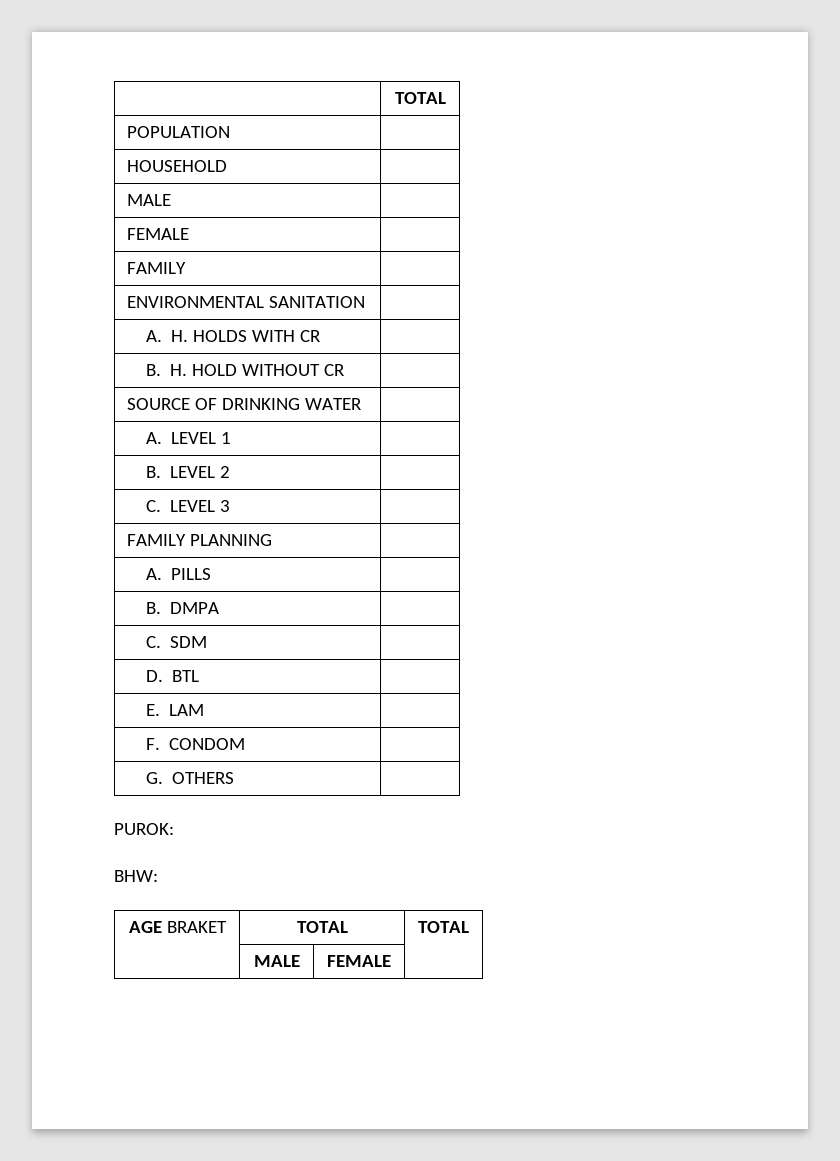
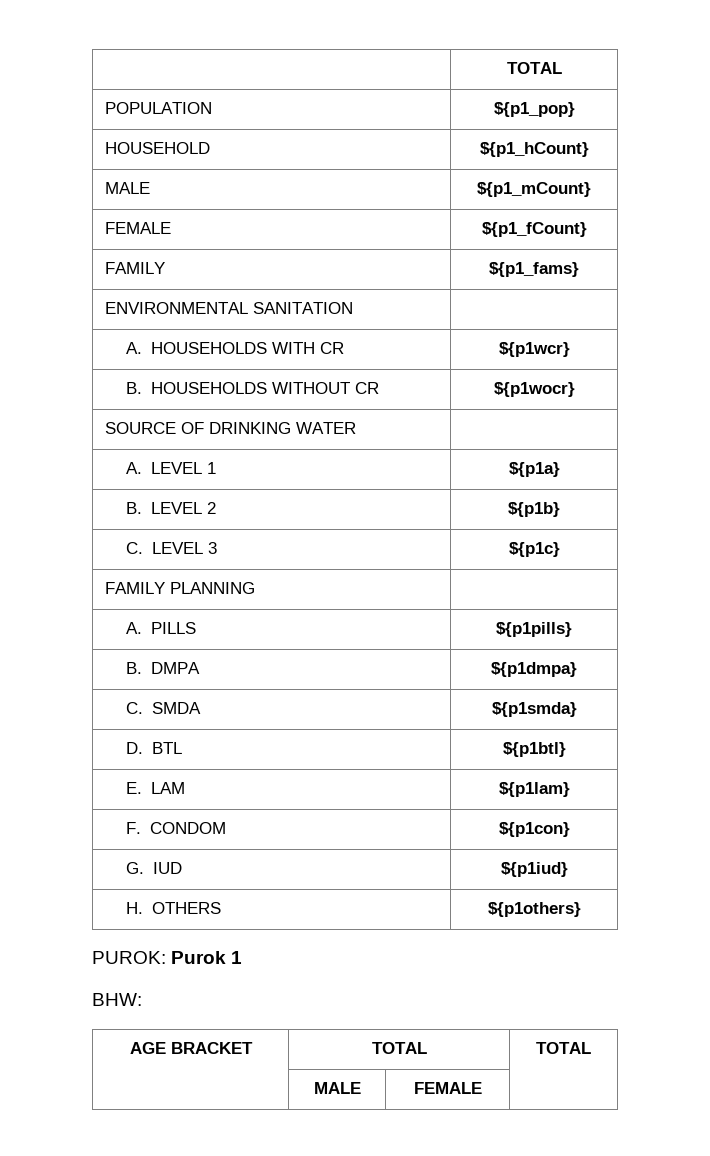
(231, 132) none -> [493,102,575,117] ${p1_pop}
[127,194,172,206] [127,228,190,240] // MALE | // FEMALE | -> [479,142,589,157] [104,182,150,194] [477,182,591,197] [104,222,171,234] [481,222,587,237] ${p1_hCount} // MALE | ${p1_mCount} // FEMALE | ${p1_fCount}
(187, 268) none -> [489,262,579,277] ${p1_fams}
[171,330,248,342] H. HOLDS -> [150,342,267,354] HOUSEHOLDS
[146,364,238,376] // B. H. HOLD -> [498,342,570,357] [126,382,267,394] ${p1wcr} // B. HOUSEHOLDS
(346, 370) none -> [493,382,575,397] ${p1wocr}
(232, 438) none -> [508,462,560,477] ${p1a}
(231, 472) none -> [508,502,560,517] ${p1b}
(231, 506) none -> [508,542,560,557] ${p1c}
(212, 574) none -> [496,622,572,637] ${p1pills}
[146,636,208,648] // C. SDM | -> [491,662,577,677] [126,702,201,714] [491,702,577,717] ${p1dmpa} // C. SMDA | ${p1smda}
(200, 676) none -> [502,742,566,757] ${p1btl}
(205, 710) none -> [498,782,570,797] ${p1lam}
[146,772,164,784] // G. -> [498,822,570,837] [126,862,182,874] [500,862,568,877] [126,902,144,914] ${p1con} // G. IUD | ${p1iud} // H.
(235, 778) none -> [487,902,581,917] ${p1others}
(174, 829) none -> [171,951,243,964] Purok 1
[166,921,227,933] BRAKET -> [170,1042,253,1054] BRACKET

